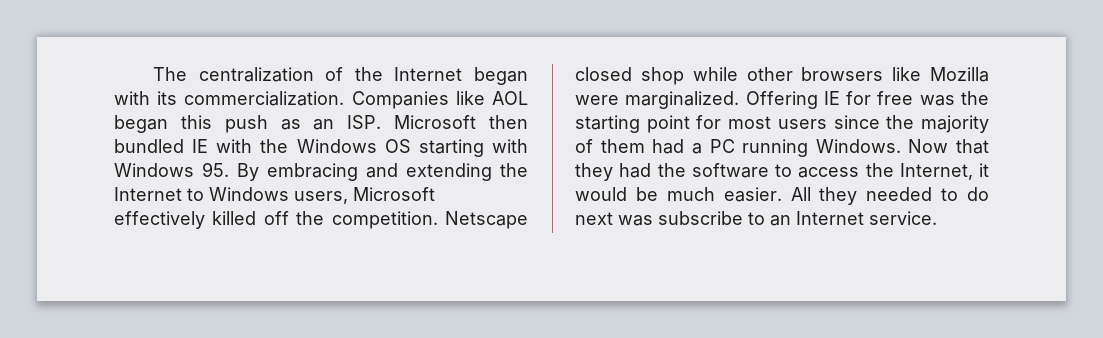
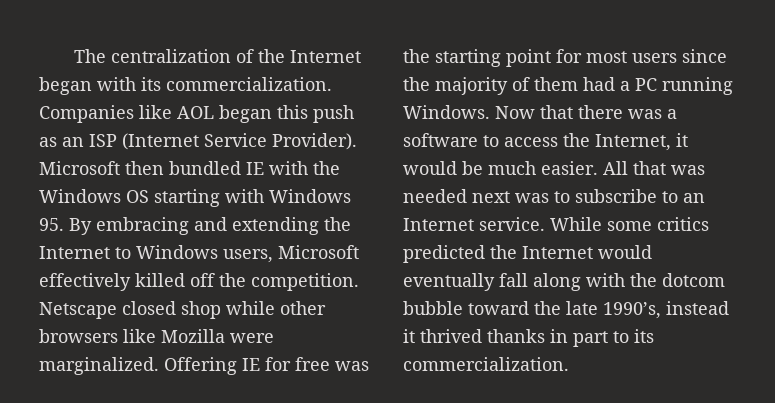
[347,115,382,129] ISP. -> [89,133,357,150] ISP (Internet Service Provider).
[575,163,686,181] they had the -> [578,105,677,119] there was a
[819,187,989,205] they needed to do -> [633,161,705,175] [403,189,467,203] that was needed
(653, 220) none -> [554,191,570,203] to
(937, 218) none -> [550,217,709,231] [403,245,652,263] [403,273,725,291] [403,301,729,319] [403,329,654,347] [403,357,569,371] While some critics predicted the Internet would eventually fall along with the dotcom bubble toward the late 1990’s, instead it thrived thanks in part to its commercialization.

